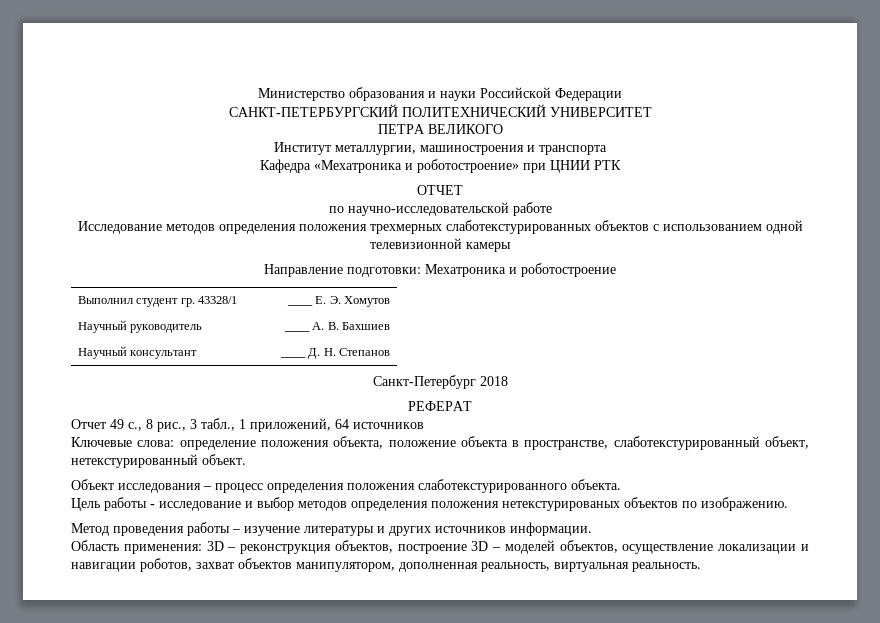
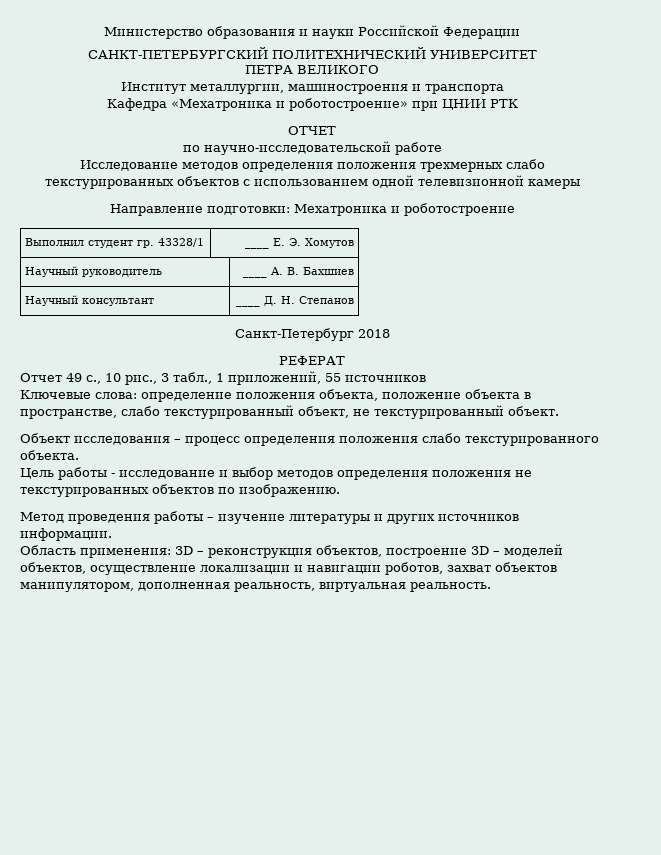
[445,220,591,234] слаботекстурированных -> [505,159,545,169] [44,179,174,189] слабо текстурированных
[146,419,153,429] 8 -> [105,373,121,382] 10
[335,419,349,429] 64 -> [325,373,341,382] 55
[613,436,809,450] [71,454,198,468] слаботекстурированный объект, нетекстурированный -> [121,405,504,419] слабо текстурированный объект, не текстурированный
[418,479,567,493] слаботекстурированного -> [422,433,599,446] слабо текстурированного
[502,501,620,511] нетекстурированых -> [515,470,532,477] [20,487,149,497] не текстурированных

